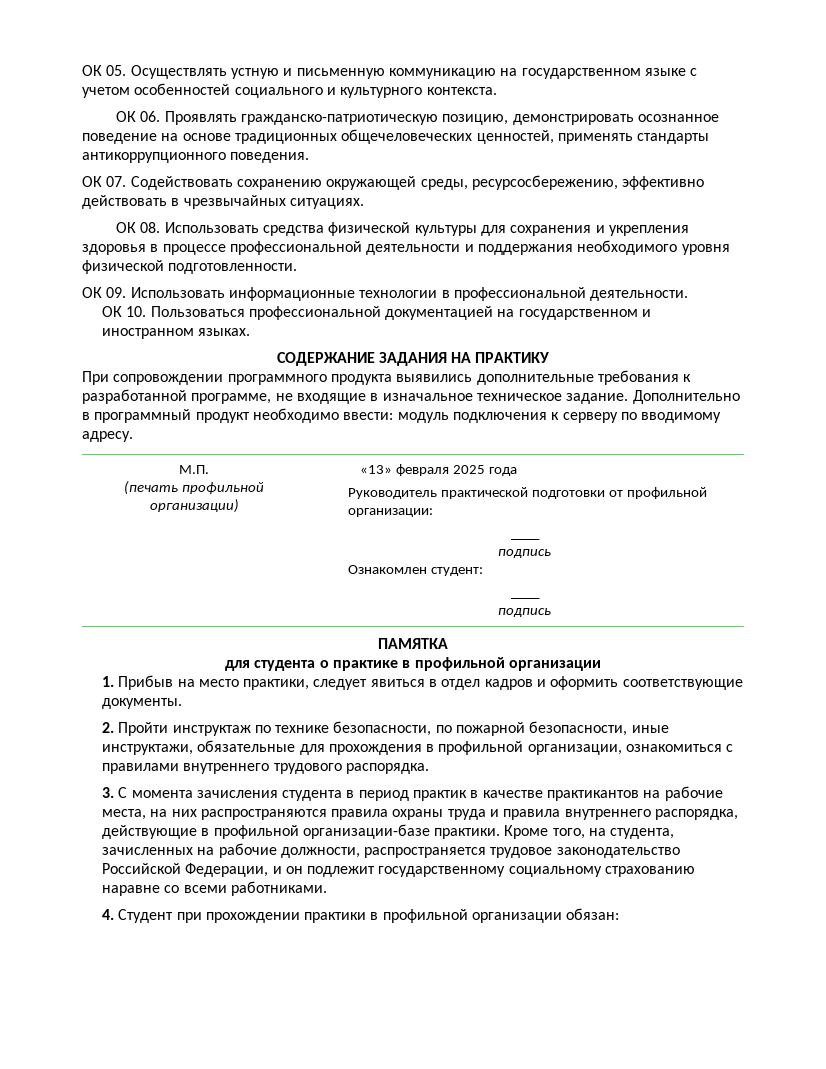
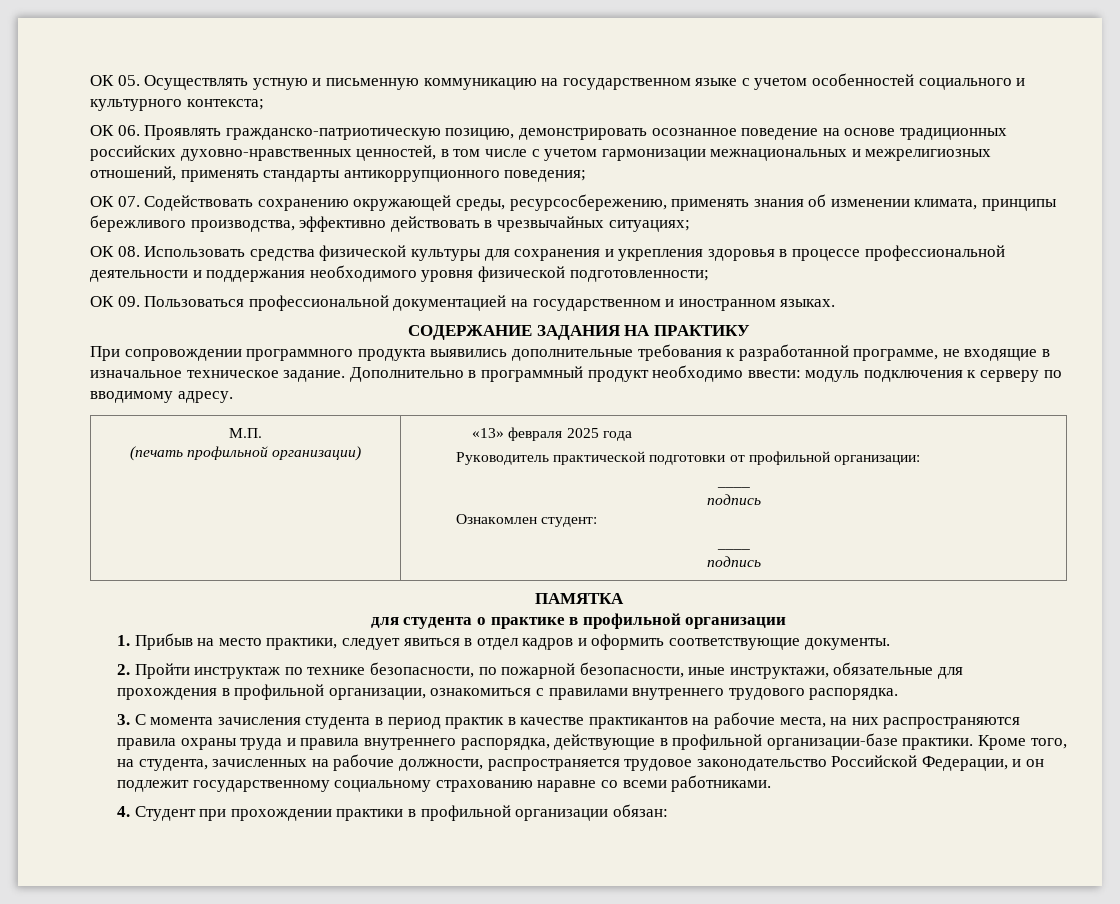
[426,87,497,95] контекста. -> [186,99,264,110] контекста;
[341,129,554,144] общечеловеческих ценностей, -> [90,145,992,161] [90,166,176,181] российских духовно-нравственных ценностей, в том числе с учетом гармонизации межнациональных и межрелигиозных отношений,
[230,152,310,163] поведения. -> [504,170,587,182] поведения;
(618, 182) none -> [671,194,1058,211] [90,215,295,232] применять знания об изменении климата, принципы бережливого производства,
[289,198,364,209] ситуациях. -> [608,220,690,232] ситуациях;
[168,263,298,274] подготовленности. -> [569,270,709,282] подготовленности;
[130,287,689,301] [101,306,147,317] Использовать информационные технологии в профессиональной деятельности. // ОК 10. -> (140, 301) none

